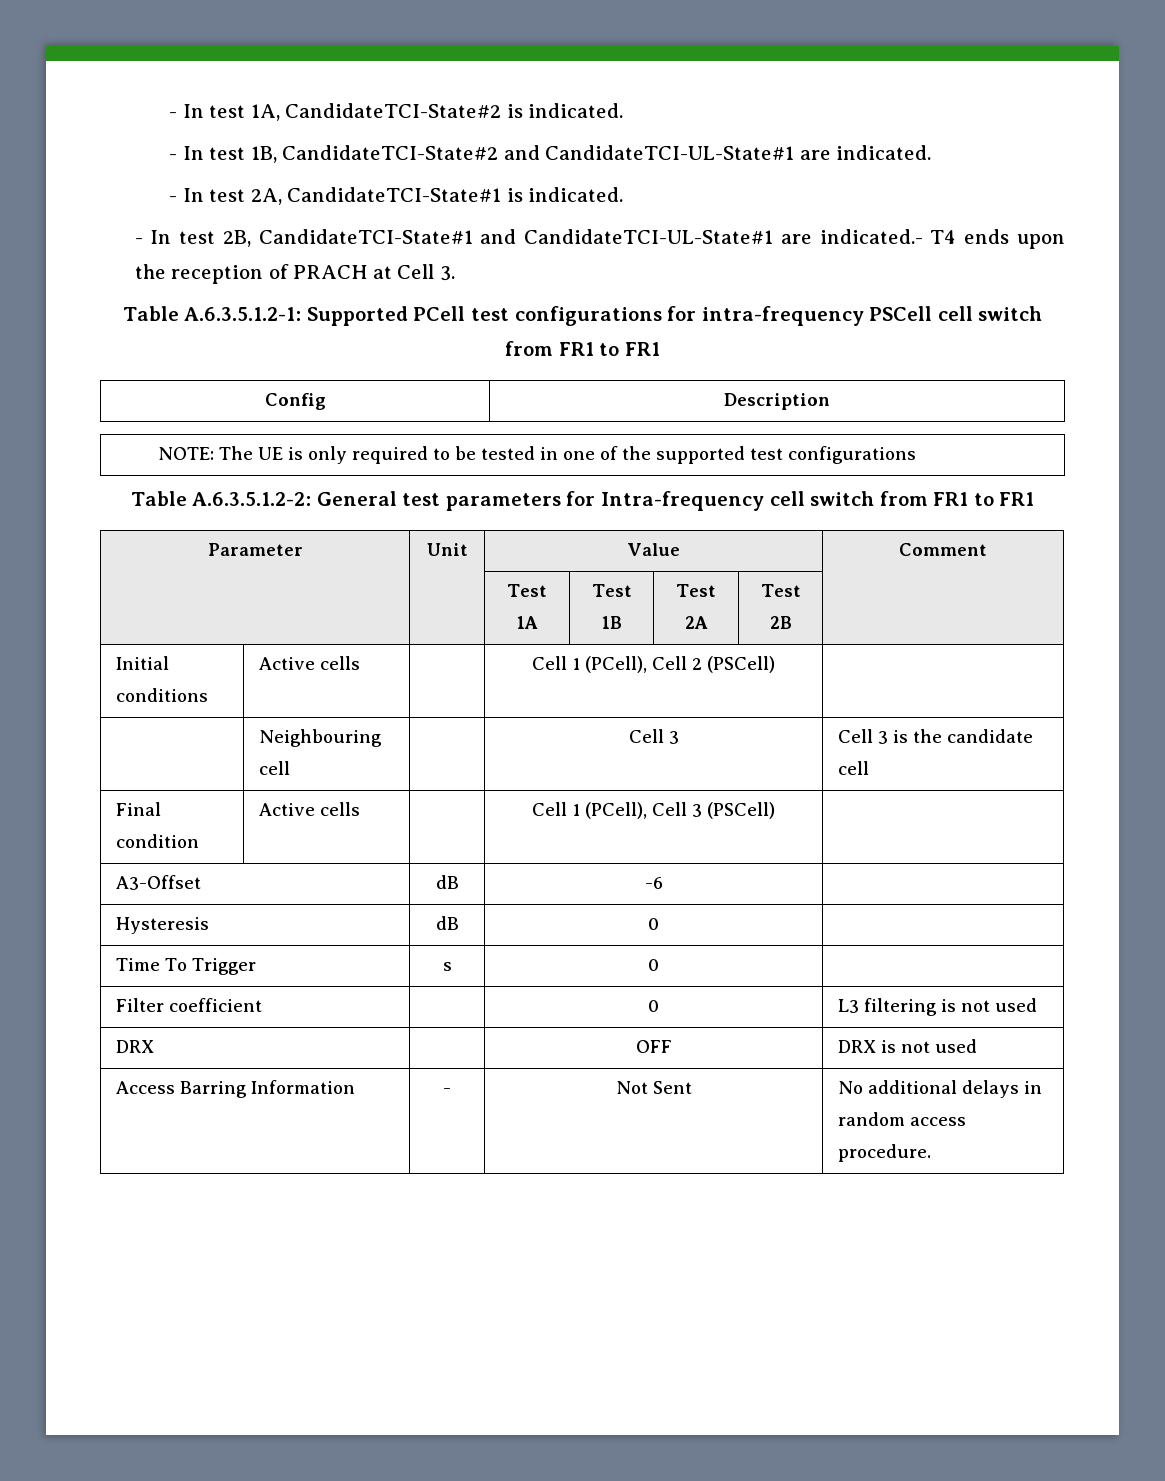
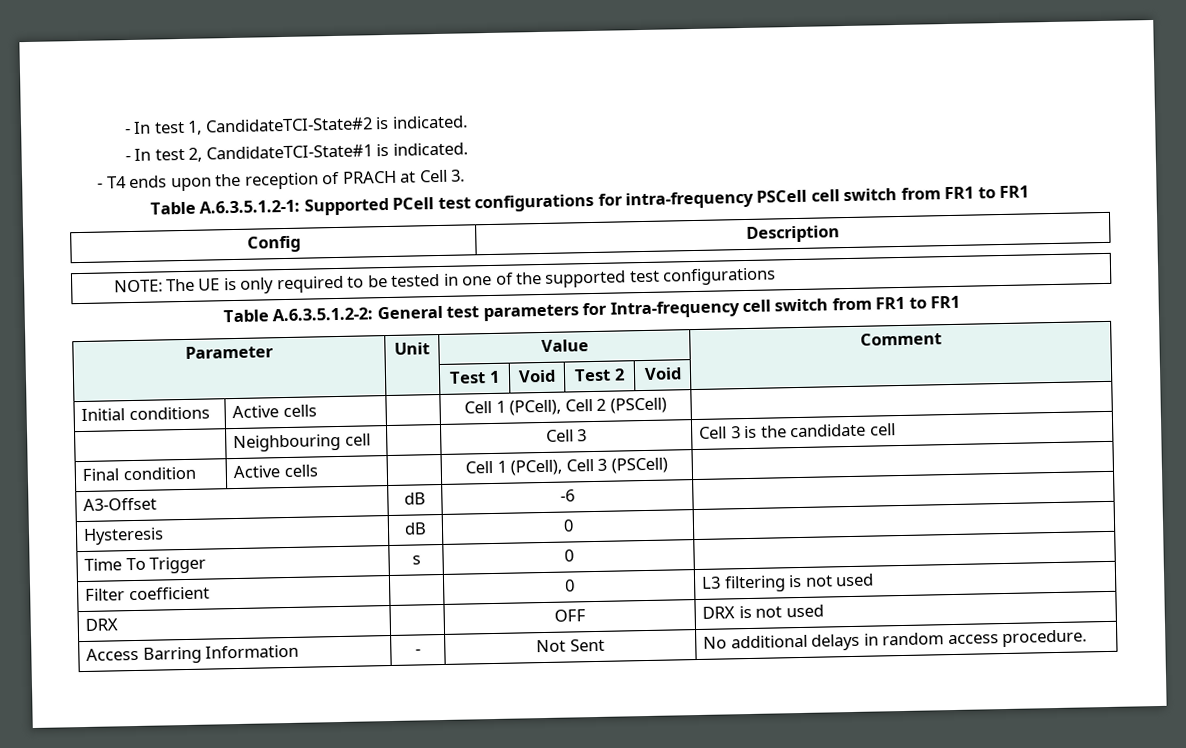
[169,104,280,121] - In test 1A, -> [124,120,203,135] - In test 1,
[250,145,932,163] [169,187,624,205] [134,229,923,247] 1B, CandidateTCI-State#2 and CandidateTCI-UL-State#1 are indicated. // - In test 2A, CandidateTCI-State#1 is indicated. // - In test 2B, CandidateTCI-State#1 and CandidateTCI-UL-State#1 are indicated.- -> [188,142,468,162] [97,182,104,189] 2, CandidateTCI-State#1 is indicated. // -
[516,616,538,629] [591,584,632,597] [601,616,622,629] [676,584,717,597] [684,616,708,629] [760,584,801,597] [769,616,792,629] 1A | Test 1B | Test 2A | Test 2B -> [488,370,500,384] [518,369,556,383] [574,368,625,382] [643,367,682,381] 1 | Void | Test 2 | Void

